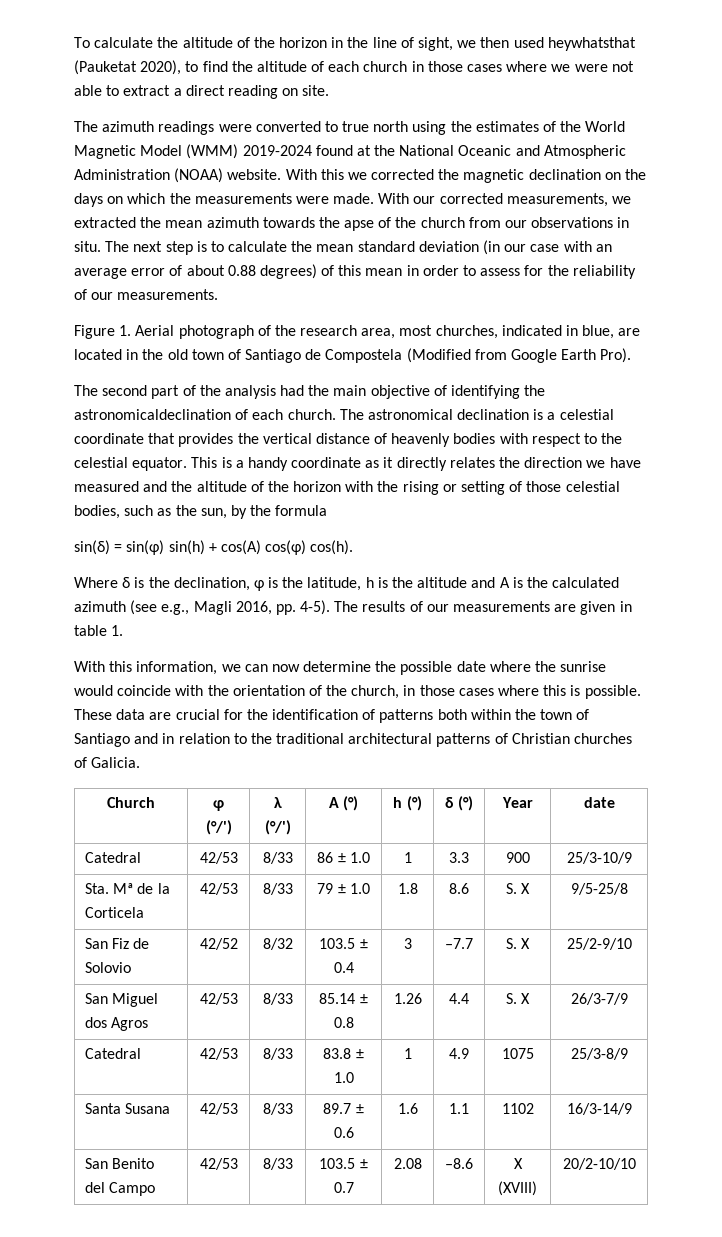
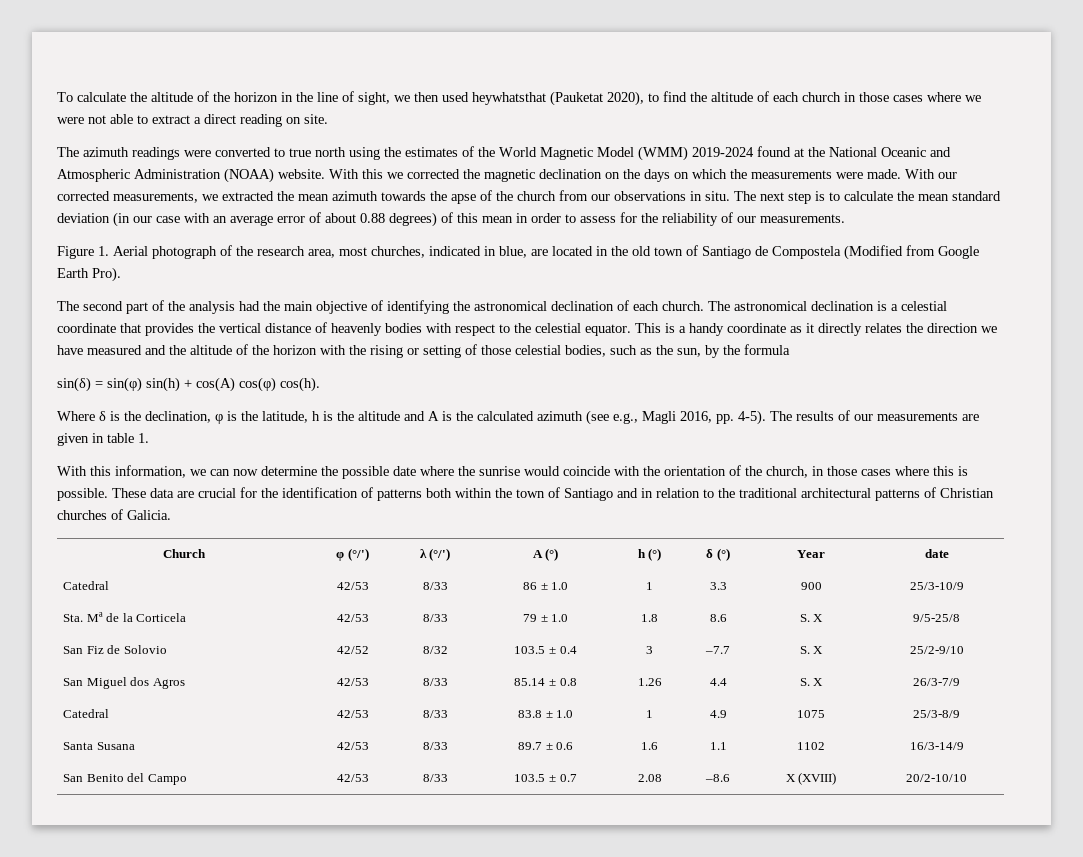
[74,409,231,420] astronomicaldeclination -> [474,301,614,311] astronomical declination

